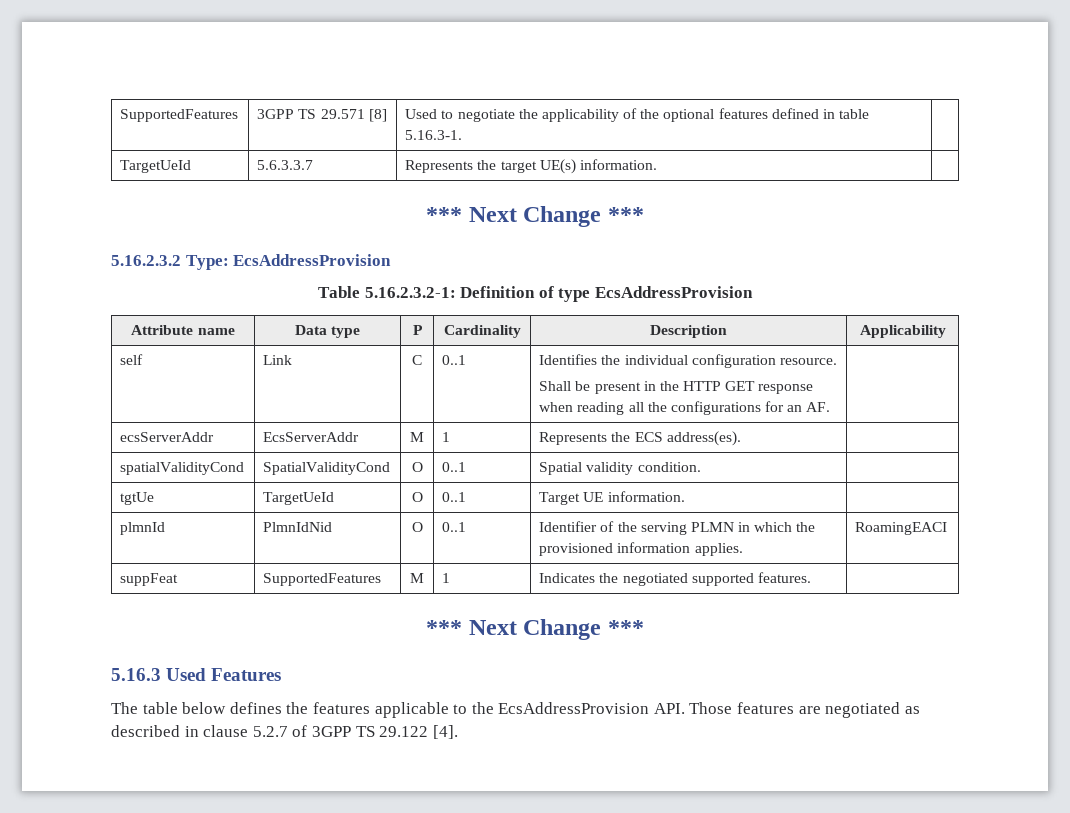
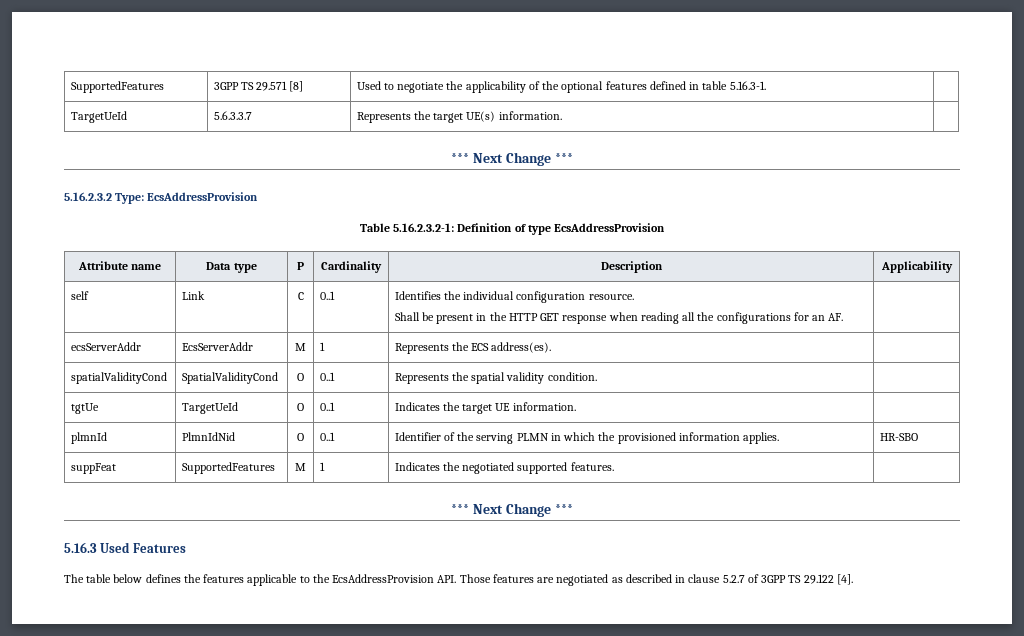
[539,462,583,475] Spatial -> [394,372,506,384] Represents the spatial
[539,492,581,505] Target -> [394,402,493,414] Indicates the target
[855,522,948,535] RoamingEACI -> [879,433,918,441] HR-SBO

